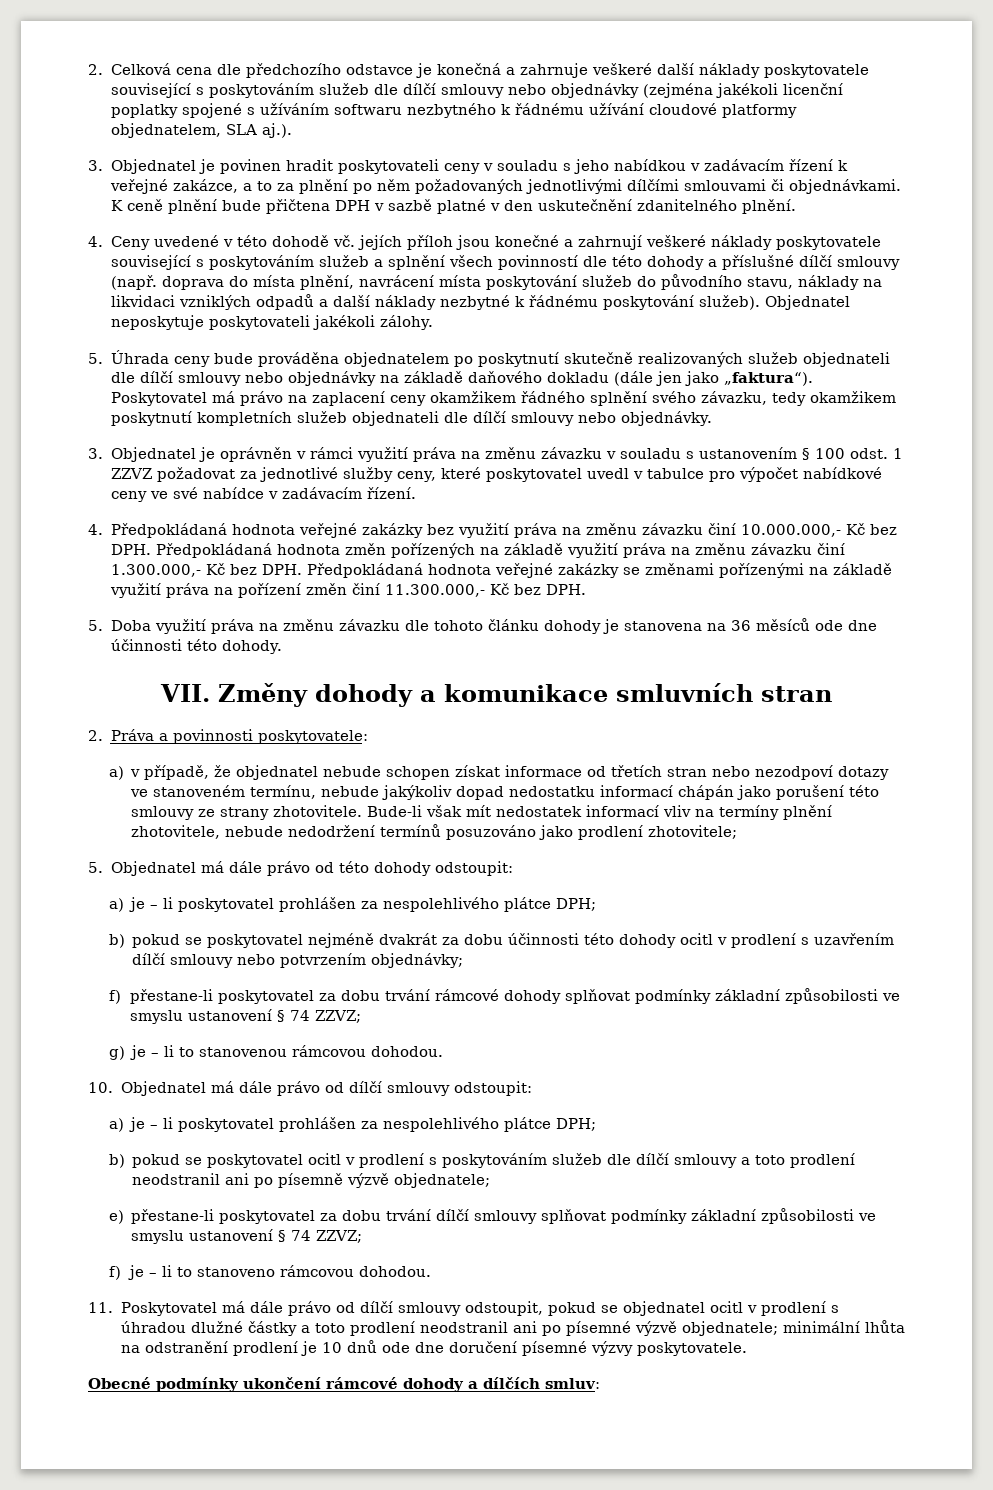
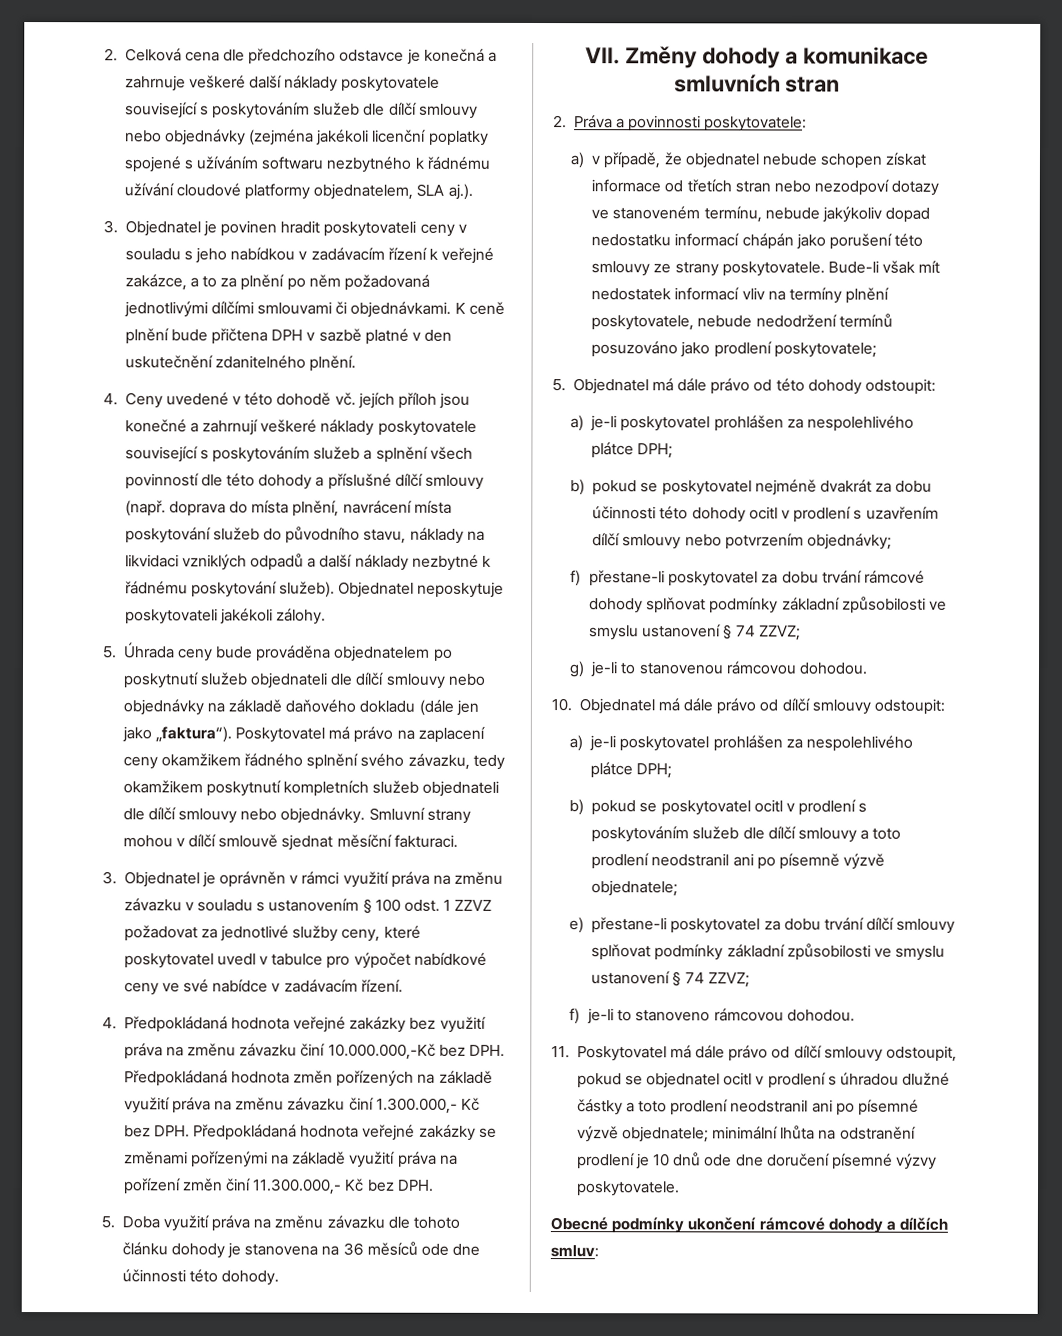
[414,179,523,194] požadovaných -> [344,274,431,291] požadovaná
[563,352,743,367] skutečně realizovaných -> (198, 680) none
(713, 418) none -> [368,807,471,824] [122,834,458,851] Smluvní strany mohou v dílčí smlouvě sjednat měsíční fakturaci.
[740,523,865,537] 10.000.000,- Kč -> [327,1043,436,1060] 10.000.000,-Kč
[273,805,363,817] zhotovitele. -> [721,261,825,277] poskytovatele.
[131,825,221,839] zhotovitele, -> [591,315,695,331] poskytovatele,
[648,825,738,839] zhotovitele; -> [773,342,877,358] poskytovatele;
[129,897,174,912] je – li -> [590,415,618,432] je-li
[130,1045,175,1060] je – li -> [590,661,619,678] je-li
[129,1117,174,1132] je – li -> [589,735,617,752] je-li
[127,1265,172,1280] je – li -> [586,1008,614,1025] je-li

